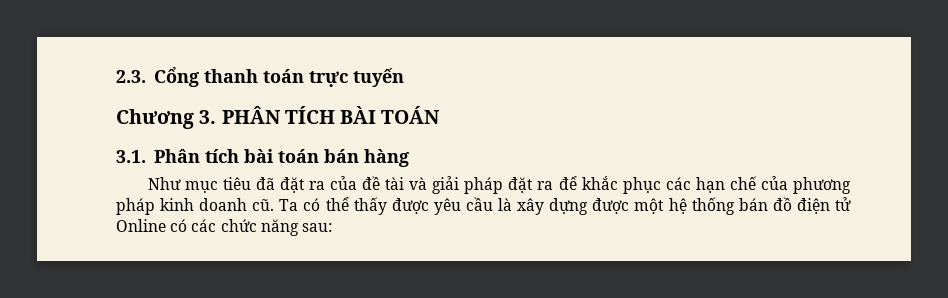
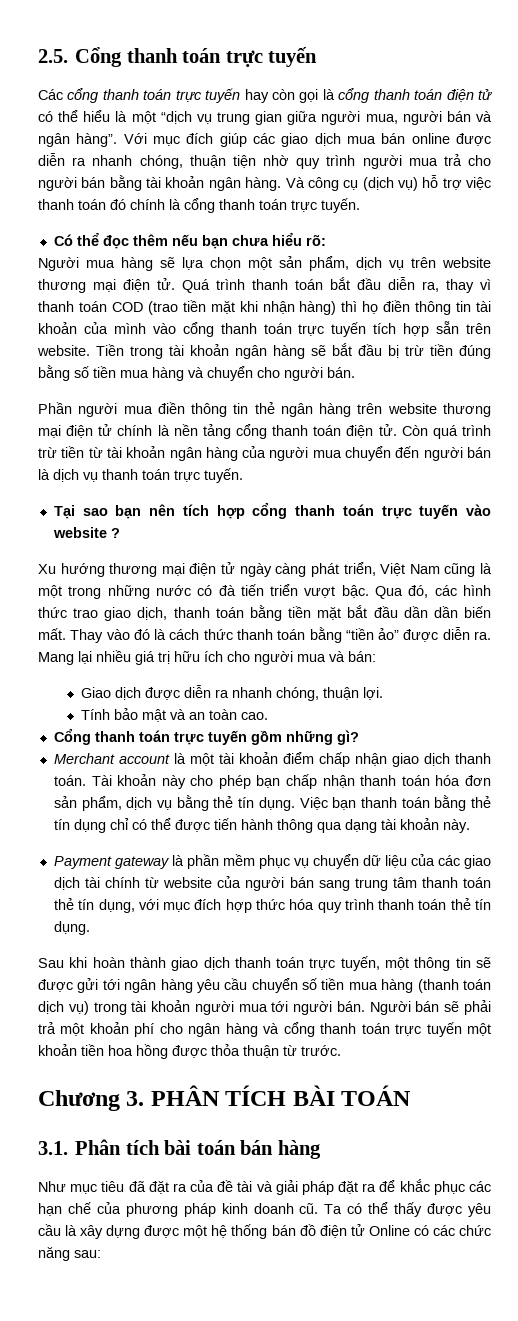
[116,67,404,87] 2.3. Cổng thanh toán trực tuyến -> [38,47,318,67] [38,88,494,103] [38,110,493,125] [38,133,491,147] [38,153,492,169] [38,175,491,191] [38,198,360,213] [53,232,326,249] [38,256,491,271] [38,277,491,293] [38,300,492,315] [38,321,492,337] [37,343,491,359] [38,365,355,381] [38,402,491,417] [38,424,492,439] [38,446,492,461] [38,468,243,483] [53,502,492,519] [52,527,120,538] [38,562,493,577] [38,584,492,599] [38,605,491,621] [38,627,491,643] [38,650,376,665] [80,685,383,701] [80,708,268,722] [53,728,359,745] [53,752,491,767] [53,774,491,789] [53,795,491,811] [53,818,470,833] [53,854,491,869] [53,876,491,891] [53,898,491,913] [53,921,90,935] [38,956,492,971] [38,978,491,993] [38,1000,492,1015] [38,1022,491,1037] [38,1044,341,1059] 2.5. Cổng thanh toán trực tuyến // Các cổng thanh toán trực tuyến hay còn gọi là cổng thanh toán điện tử có thể hiểu là một “dịch vụ trung gian giữa người mua, người bán và ngân hàng”. Với mục đích giúp các giao dịch mua bán online được diễn ra nhanh chóng, thuận tiện nhờ quy trình người mua trả cho người bán bằng tài khoản ngân hàng. Và công cụ (dịch vụ) hỗ trợ việc thanh toán đó chính là cổng thanh toán trực tuyến. // Có thể đọc thêm nếu bạn chưa hiểu rõ: // Người mua hàng sẽ lựa chọn một sản phẩm, dịch vụ trên website thương mại điện tử. Quá trình thanh toán bắt đầu diễn ra, thay vì thanh toán COD (trao tiền mặt khi nhận hàng) thì họ điền thông tin tài khoản của mình vào cổng thanh toán trực tuyến tích hợp sẵn trên website. Tiền trong tài khoản ngân hàng sẽ bắt đầu bị trừ tiền đúng bằng số tiền mua hàng và chuyển cho người bán. // Phần người mua điền thông tin thẻ ngân hàng trên website thương mại điện tử chính là nền tảng cổng thanh toán điện tử. Còn quá trình trừ tiền từ tài khoản ngân hàng của người mua chuyển đến người bán là dịch vụ thanh toán trực tuyến. // Tại sao bạn nên tích hợp cổng thanh toán trực tuyến vào website ? // Xu hướng thương mại điện tử ngày càng phát triển, Việt Nam cũng là một trong những nước có đà tiến triển vượt bậc. Qua đó, các hình thức trao giao dịch, thanh toán bằng tiền mặt bắt đầu dần dần biến mất. Thay vào đó là cách thức thanh toán bằng “tiền ảo” được diễn ra. Mang lại nhiều giá trị hữu ích cho người mua và bán: // Giao dịch được diễn ra nhanh chóng, thuận lợi. // Tính bảo mật và an toàn cao. // Cổng thanh toán trực tuyến gồm những gì? // Merchant account là một tài khoản điểm chấp nhận giao dịch thanh toán. Tài khoản này cho phép bạn chấp nhận thanh toán hóa đơn sản phẩm, dịch vụ bằng thẻ tín dụng. Việc bạn thanh toán bằng thẻ tín dụng chỉ có thể được tiến hành thông qua dạng tài khoản này. // Payment gateway là phần mềm phục vụ chuyển dữ liệu của các giao dịch tài chính từ website của người bán sang trung tâm thanh toán thẻ tín dụng, với mục đích hợp thức hóa quy trình thanh toán thẻ tín dụng. // Sau khi hoàn thành giao dịch thanh toán trực tuyến, một thông tin sẽ được gửi tới ngân hàng yêu cầu chuyển số tiền mua hàng (thanh toán dịch vụ) trong tài khoản người mua tới người bán. Người bán sẽ phải trả một khoản phí cho ngân hàng và cổng thanh toán trực tuyến một khoản tiền hoa hồng được thỏa thuận từ trước.

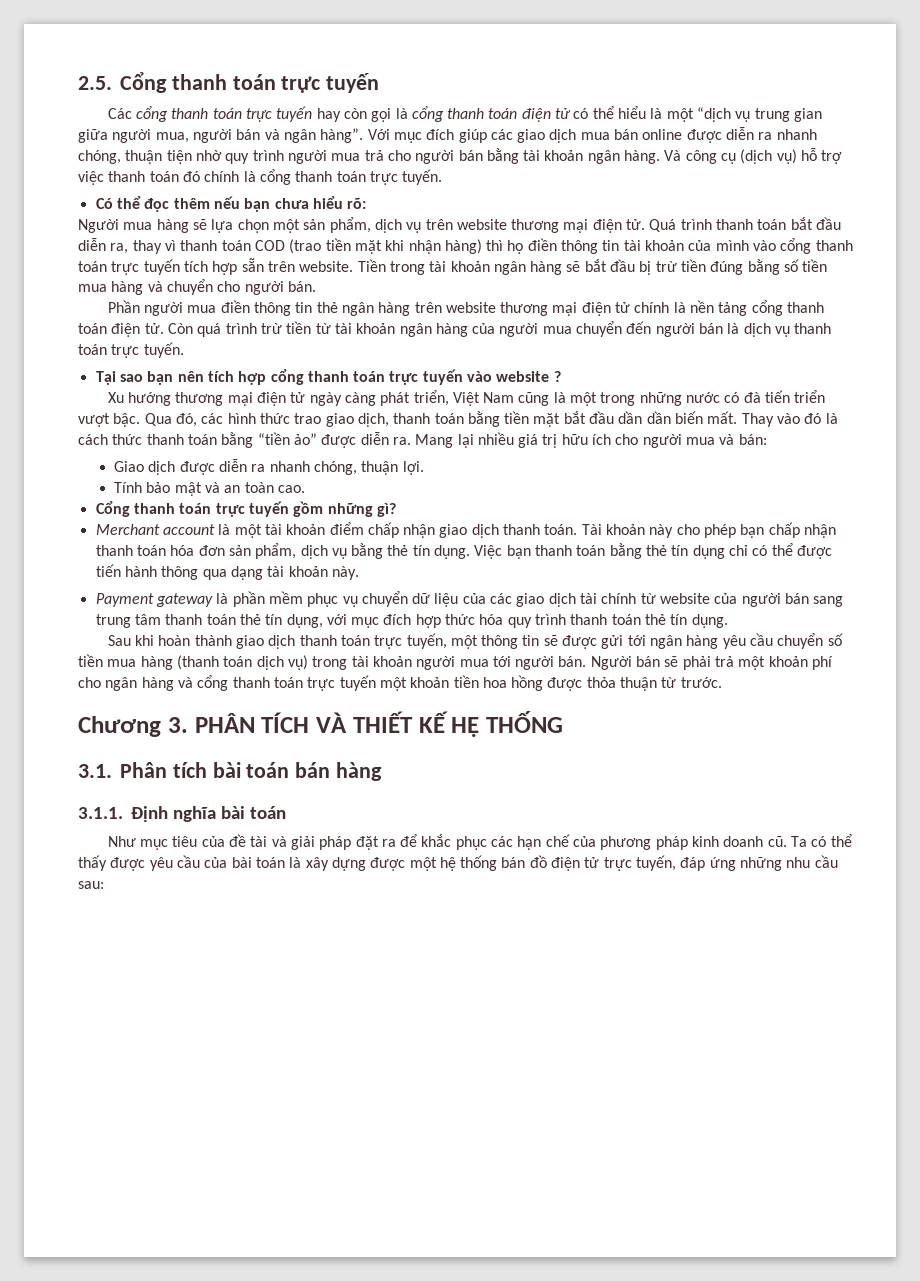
[292,1085,412,1106] BÀI TOÁN -> [316,711,563,737] VÀ THIẾT KẾ HỆ THỐNG
(321, 1149) none -> [78,806,286,822] // 3.1.1. Định nghĩa bài toán
[128,1180,187,1194] đã đặt ra -> (198, 841) none
(61, 1230) none -> [204,857,285,868] của bài toán
[368,1225,491,1236] [38,1246,70,1261] Online có các chức năng -> [603,855,838,871] trực tuyến, đáp ứng những nhu cầu

